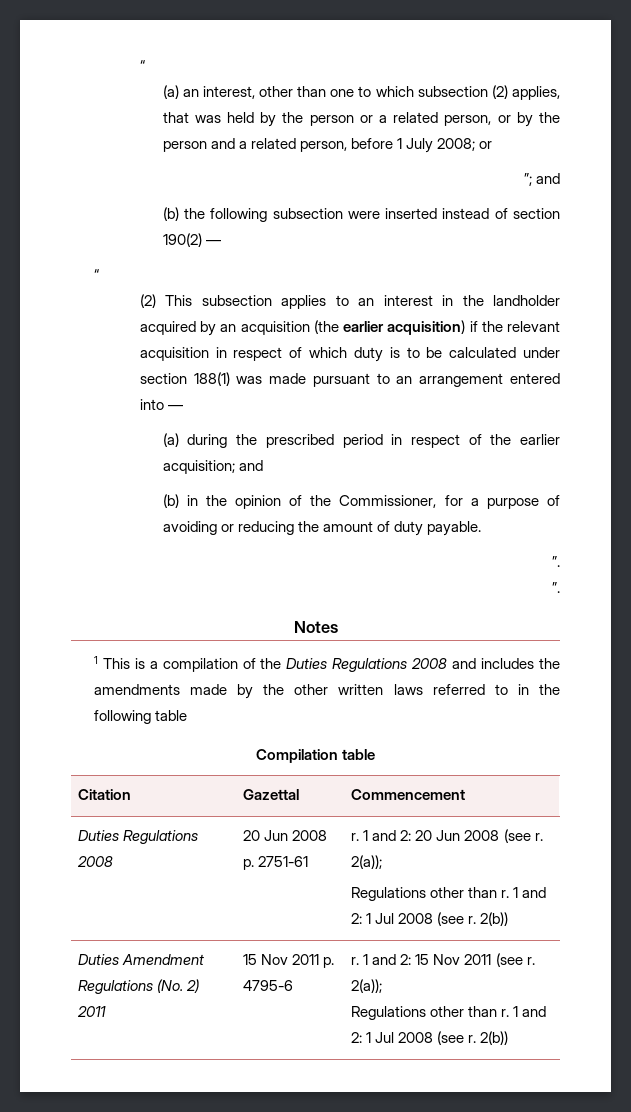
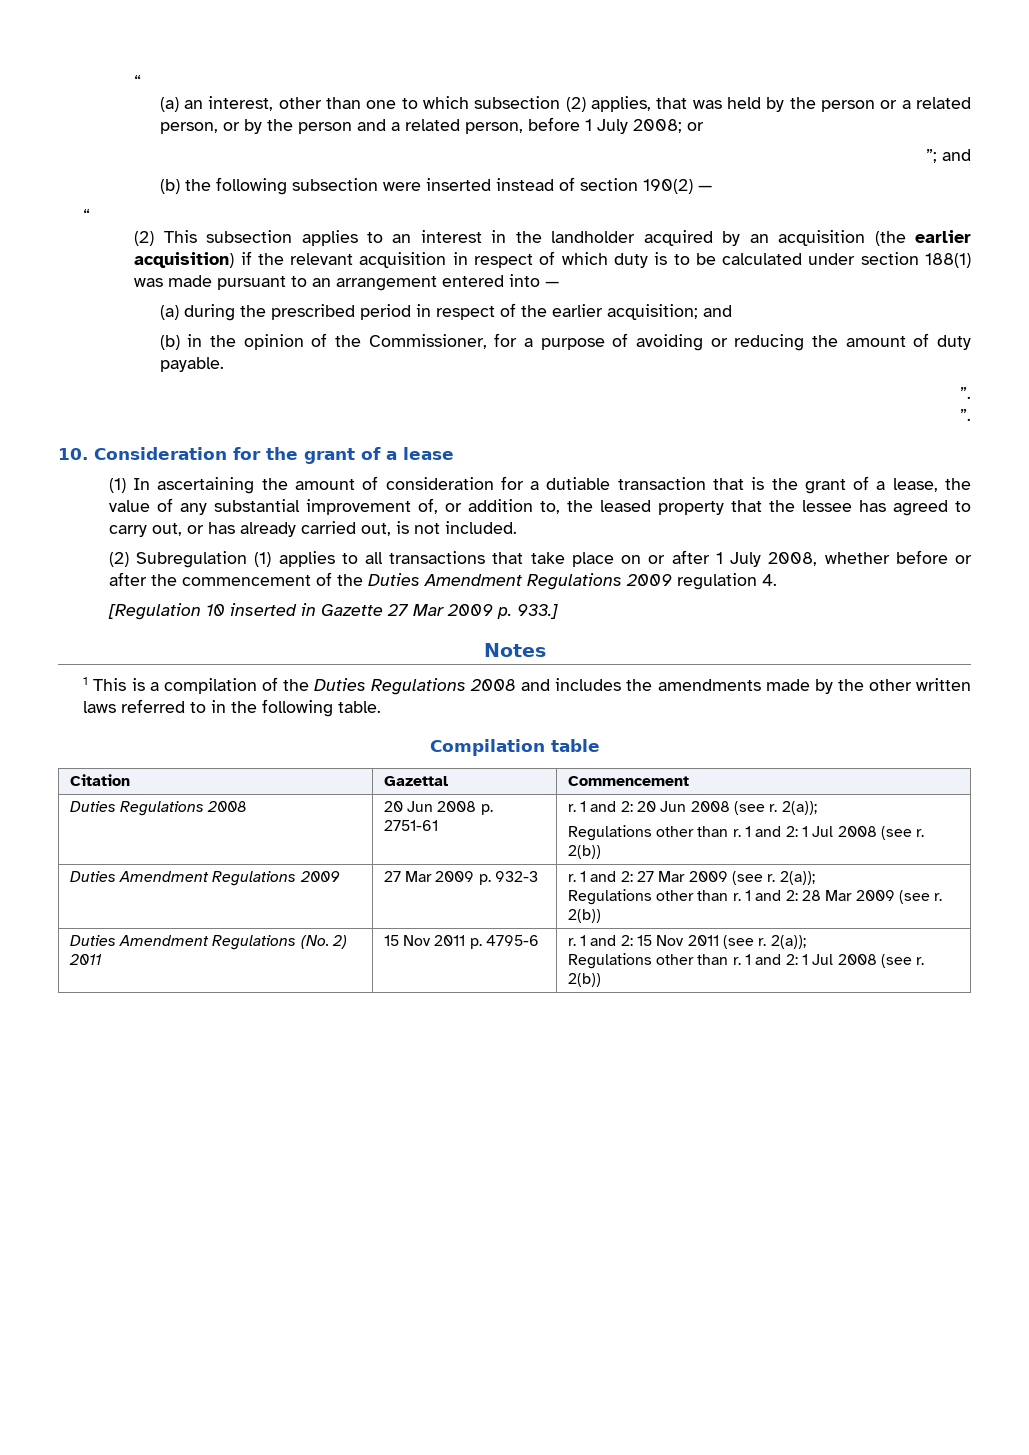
(560, 587) none -> [58,447,454,464] [108,476,972,494] [108,498,972,516] [108,521,517,537] [108,550,973,568] [108,572,777,590] [107,603,558,620] // 10. Consideration for the grant of a lease // (1) In ascertaining the amount of consideration for a dutiable transaction that is the grant of a lease, the value of any substantial improvement of, or addition to, the leased property that the lessee has agreed to carry out, or has already carried out, is not included. // (2) Subregulation (1) applies to all transactions that take place on or after 1 July 2008, whether before or after the commencement of the Duties Amendment Regulations 2009 regulation 4. // [Regulation 10 inserted in Gazette 27 Mar 2009 p. 933.]
[154,710,187,721] table -> [338,701,382,713] table.
(509, 919) none -> [69,871,340,886] [383,871,539,885] [567,871,815,885] [567,889,943,905] [567,909,601,923] // Duties Amendment Regulations 2009 | 27 Mar 2009 p. 932-3 | r. 1 and 2: 27 Mar 2009 (see r. 2(a)); // Regulations other than r. 1 and 2: 28 Mar 2009 (see r. 2(b))

